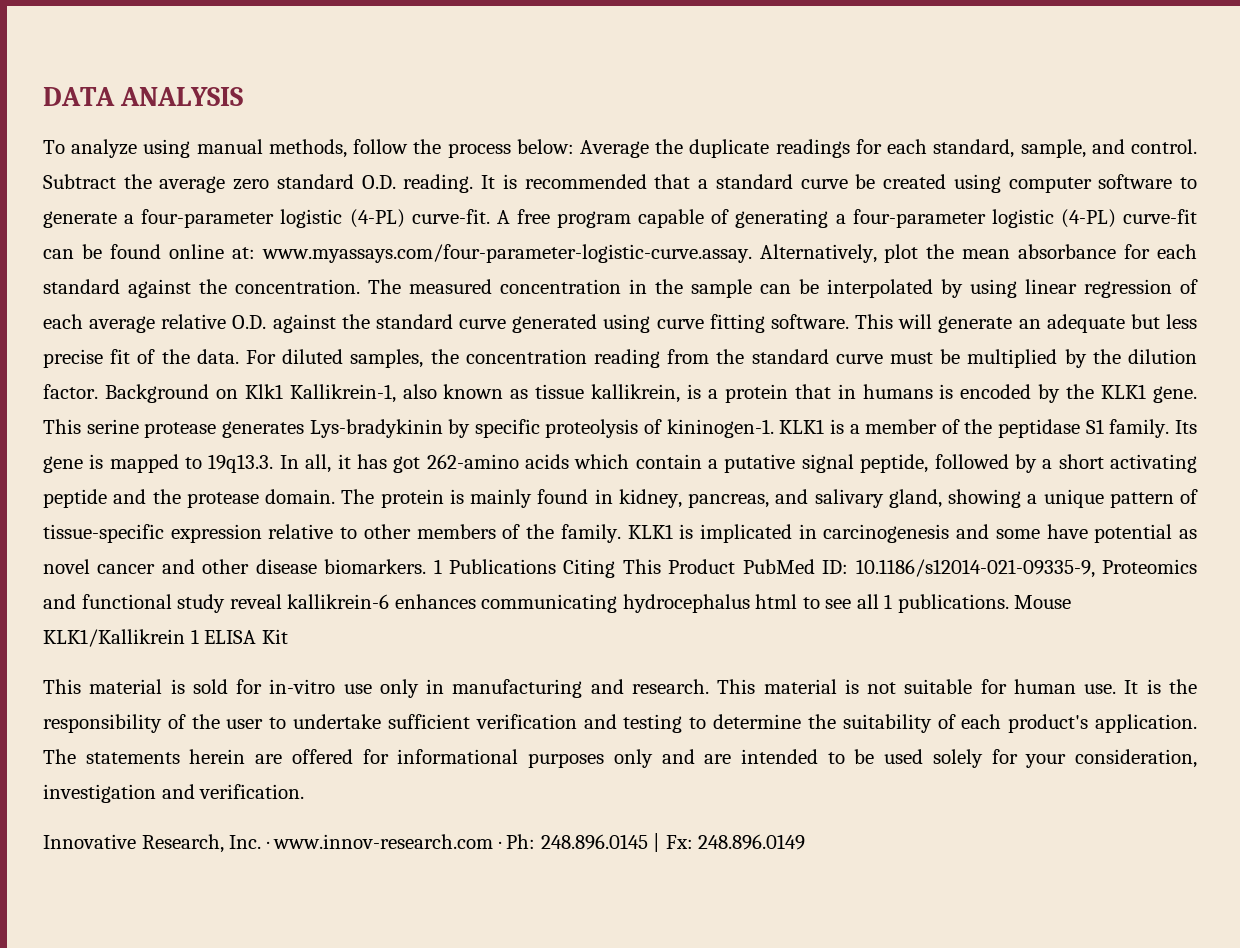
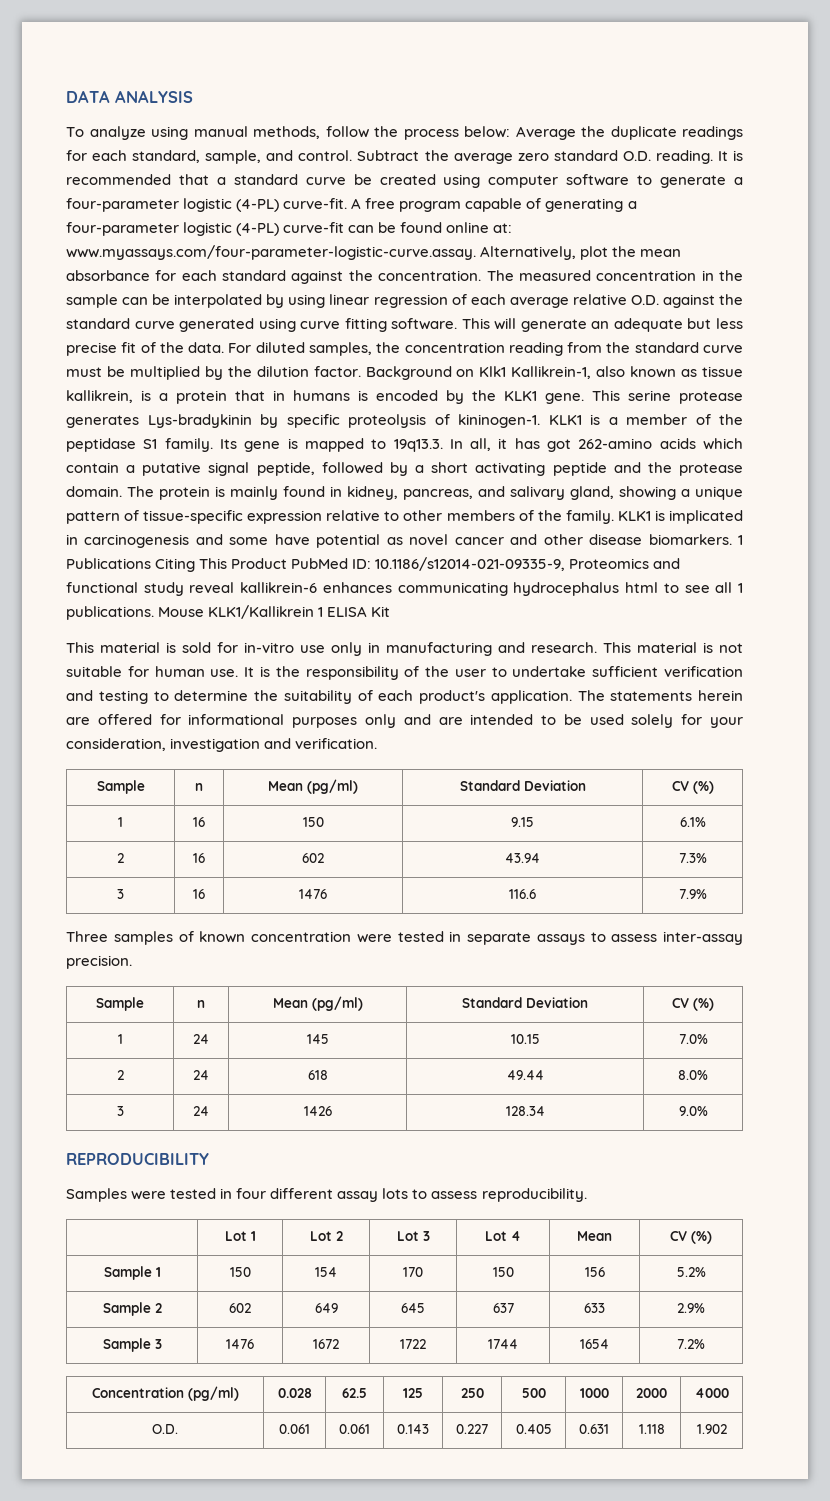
[43,833,806,853] // Innovative Research, Inc. · www.innov-research.com · Ph: 248.896.0145 | Fx: 248.896.0149 -> [96,780,145,794] [195,783,203,791] [268,779,358,794] [459,780,586,791] [671,781,714,794] [118,817,123,827] [193,817,205,827] [302,817,324,827] [511,817,534,827] [679,817,706,827] [117,853,124,863] [193,853,205,863] [302,853,324,863] [505,853,540,863] [678,853,707,863] [117,889,124,899] [193,889,205,899] [299,889,327,899] [509,889,536,899] [678,889,707,899] [66,931,743,945] [66,955,132,969] [96,997,144,1011] [197,1000,205,1008] [272,996,363,1011] [462,997,588,1008] [672,998,714,1011] [117,1034,123,1044] [193,1034,209,1044] [306,1034,329,1044] [510,1034,540,1044] [678,1034,708,1044] [116,1070,124,1080] [193,1070,209,1080] [307,1070,328,1080] [506,1070,544,1080] [678,1070,708,1080] [116,1106,124,1116] [193,1106,209,1116] [303,1106,332,1116] [505,1106,545,1116] [678,1106,708,1116] [66,1153,209,1165] [66,1188,587,1202] [224,1231,256,1241] [309,1231,343,1241] [396,1231,430,1241] [485,1231,521,1241] [577,1231,612,1241] [670,1231,712,1244] [103,1266,161,1280] [229,1267,251,1277] [315,1267,337,1277] [403,1267,423,1277] [492,1267,514,1277] [584,1267,605,1277] [676,1267,706,1277] [102,1302,162,1316] [229,1303,251,1313] [314,1303,338,1313] [401,1303,425,1313] [492,1303,514,1313] [584,1303,605,1313] [677,1303,705,1313] [102,1338,162,1352] [226,1339,254,1349] [313,1339,339,1349] [400,1339,426,1349] [488,1339,518,1349] [580,1339,609,1349] [677,1339,705,1349] [91,1386,239,1401] [277,1388,312,1398] [342,1388,367,1398] [403,1388,423,1398] [460,1388,484,1398] [521,1388,546,1398] [579,1388,609,1398] [636,1388,667,1398] [694,1388,729,1398] [152,1424,178,1434] [279,1424,310,1434] [339,1424,370,1434] [397,1424,429,1434] [456,1424,488,1434] [515,1424,552,1434] [579,1424,609,1434] [638,1424,665,1434] [696,1424,727,1434] // Sample | n | Mean (pg/ml) | Standard Deviation | CV (%) // 1 | 16 | 150 | 9.15 | 6.1% // 2 | 16 | 602 | 43.94 | 7.3% // 3 | 16 | 1476 | 116.6 | 7.9% // Three samples of known concentration were tested in separate assays to assess inter-assay precision. // Sample | n | Mean (pg/ml) | Standard Deviation | CV (%) // 1 | 24 | 145 | 10.15 | 7.0% // 2 | 24 | 618 | 49.44 | 8.0% // 3 | 24 | 1426 | 128.34 | 9.0% // REPRODUCIBILITY // Samples were tested in four different assay lots to assess reproducibility. // | Lot 1 | Lot 2 | Lot 3 | Lot 4 | Mean | CV (%) // Sample 1 | 150 | 154 | 170 | 150 | 156 | 5.2% // Sample 2 | 602 | 649 | 645 | 637 | 633 | 2.9% // Sample 3 | 1476 | 1672 | 1722 | 1744 | 1654 | 7.2% // Concentration (pg/ml) | 0.028 | 62.5 | 125 | 250 | 500 | 1000 | 2000 | 4000 // O.D. | 0.061 | 0.061 | 0.143 | 0.227 | 0.405 | 0.631 | 1.118 | 1.902

